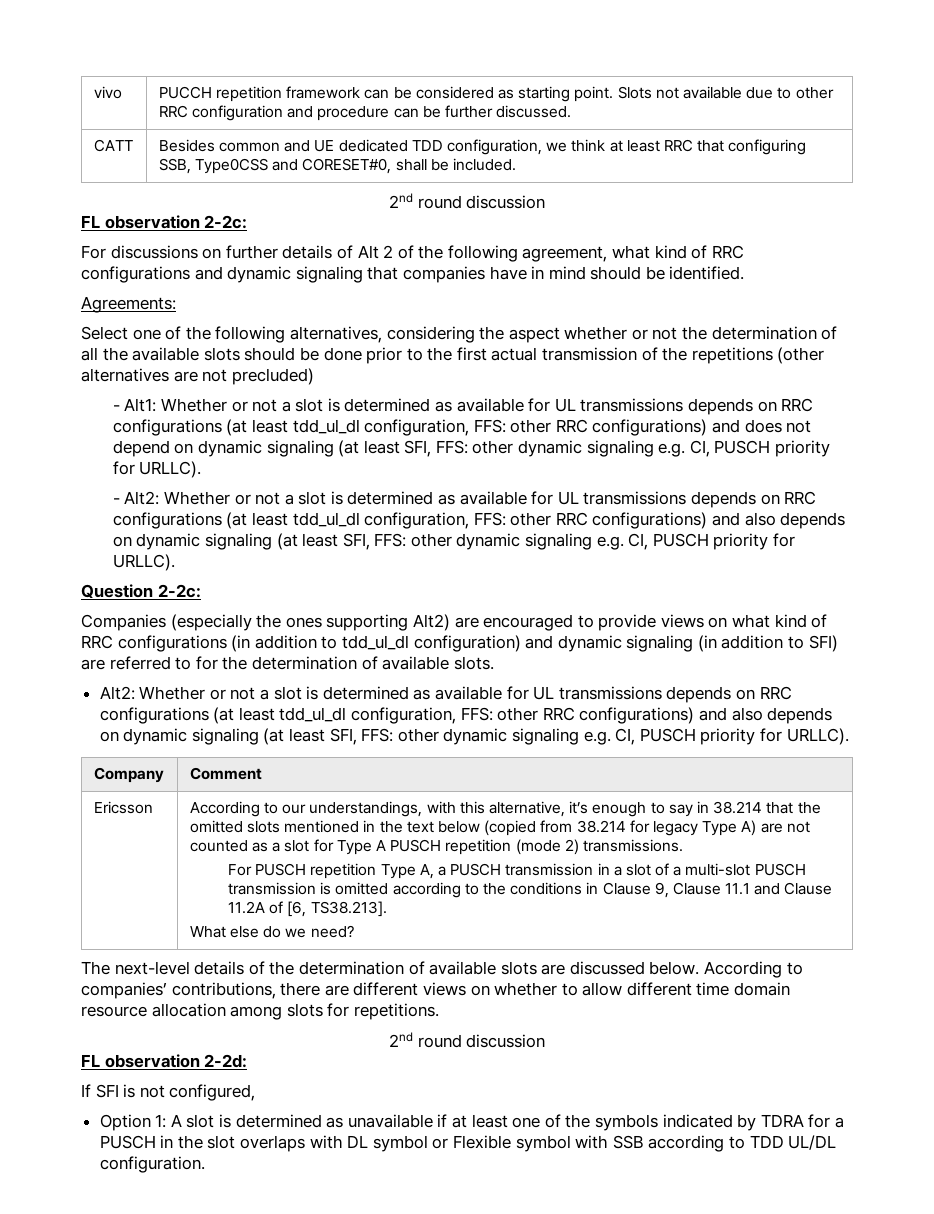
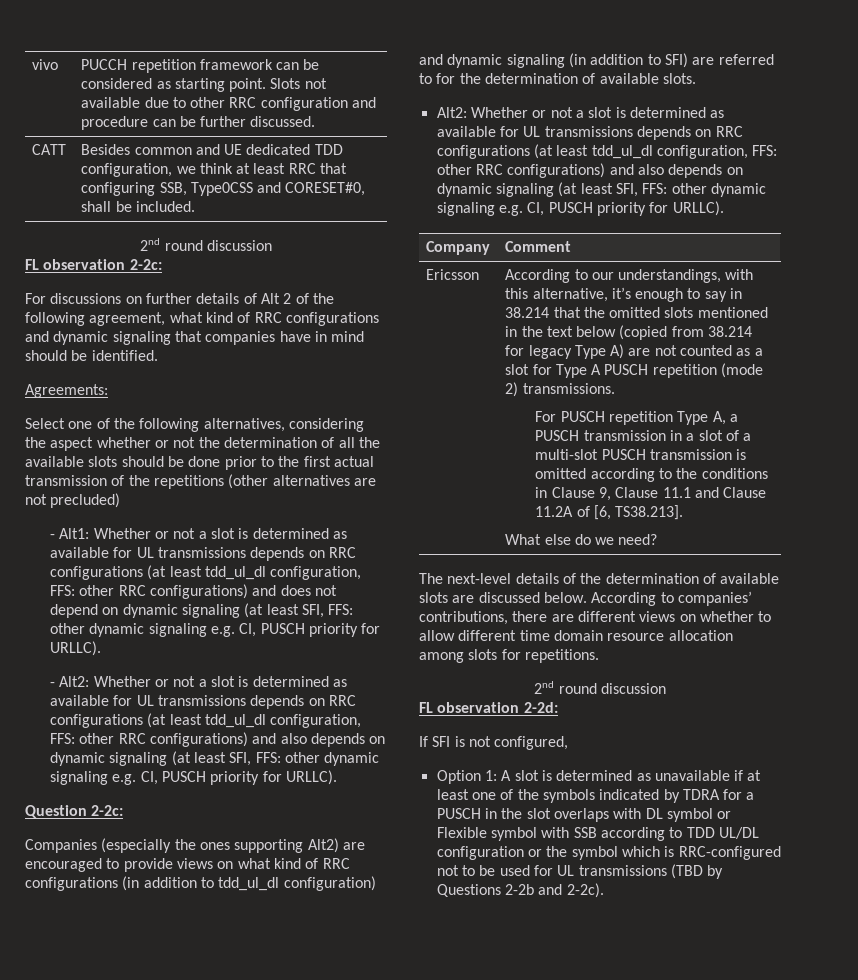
[99,1156,205,1173] configuration. -> [436,846,781,860] [436,864,724,879] [436,883,604,898] configuration or the symbol which is RRC-configured not to be used for UL transmissions (TBD by Questions 2-2b and 2-2c).

